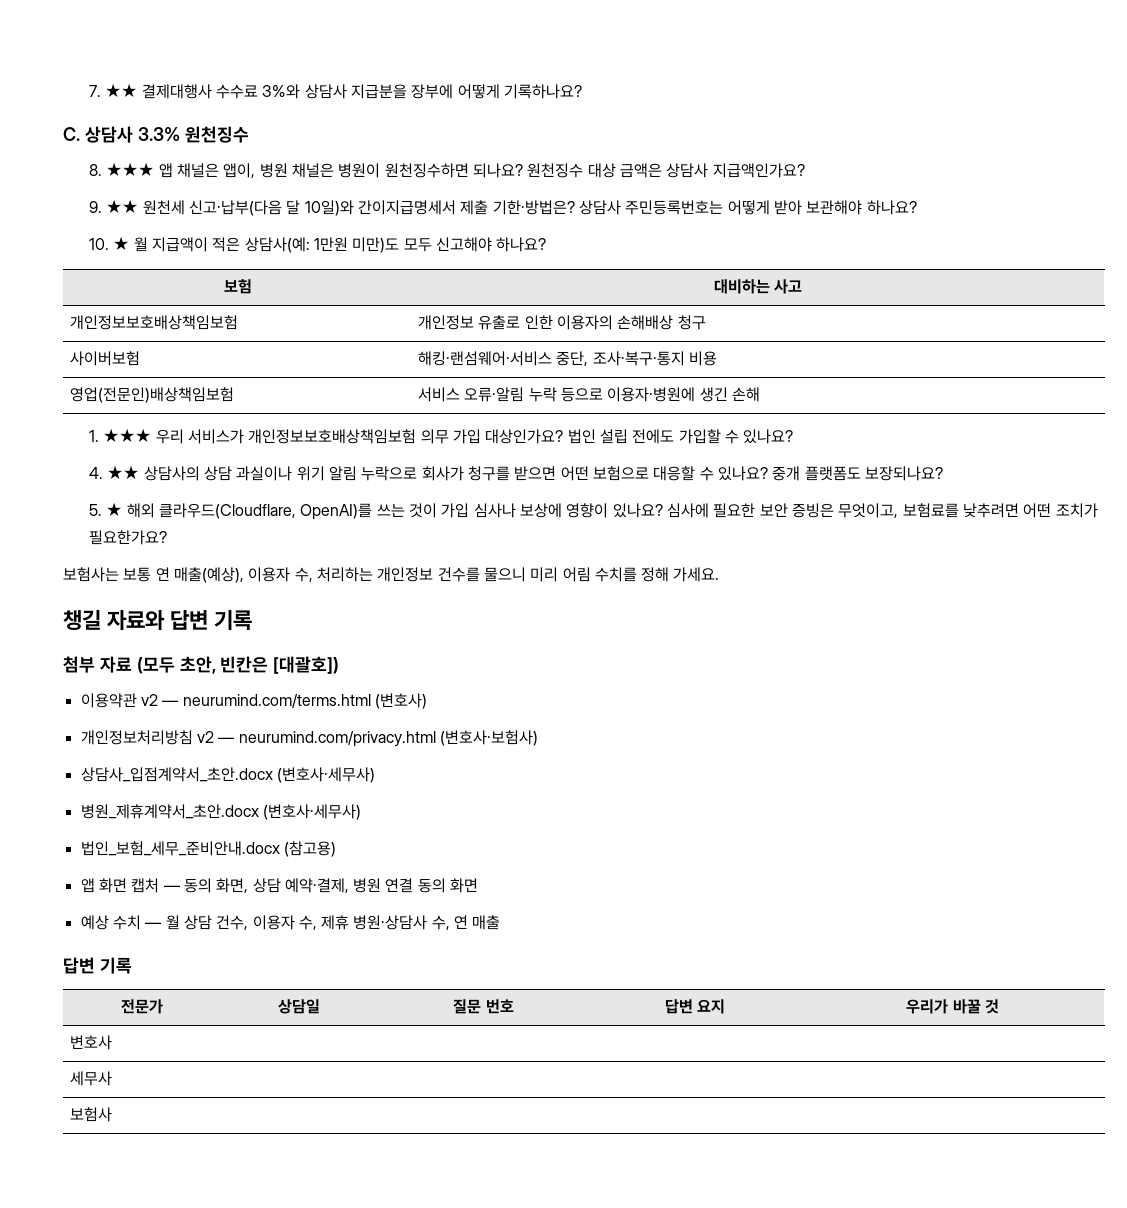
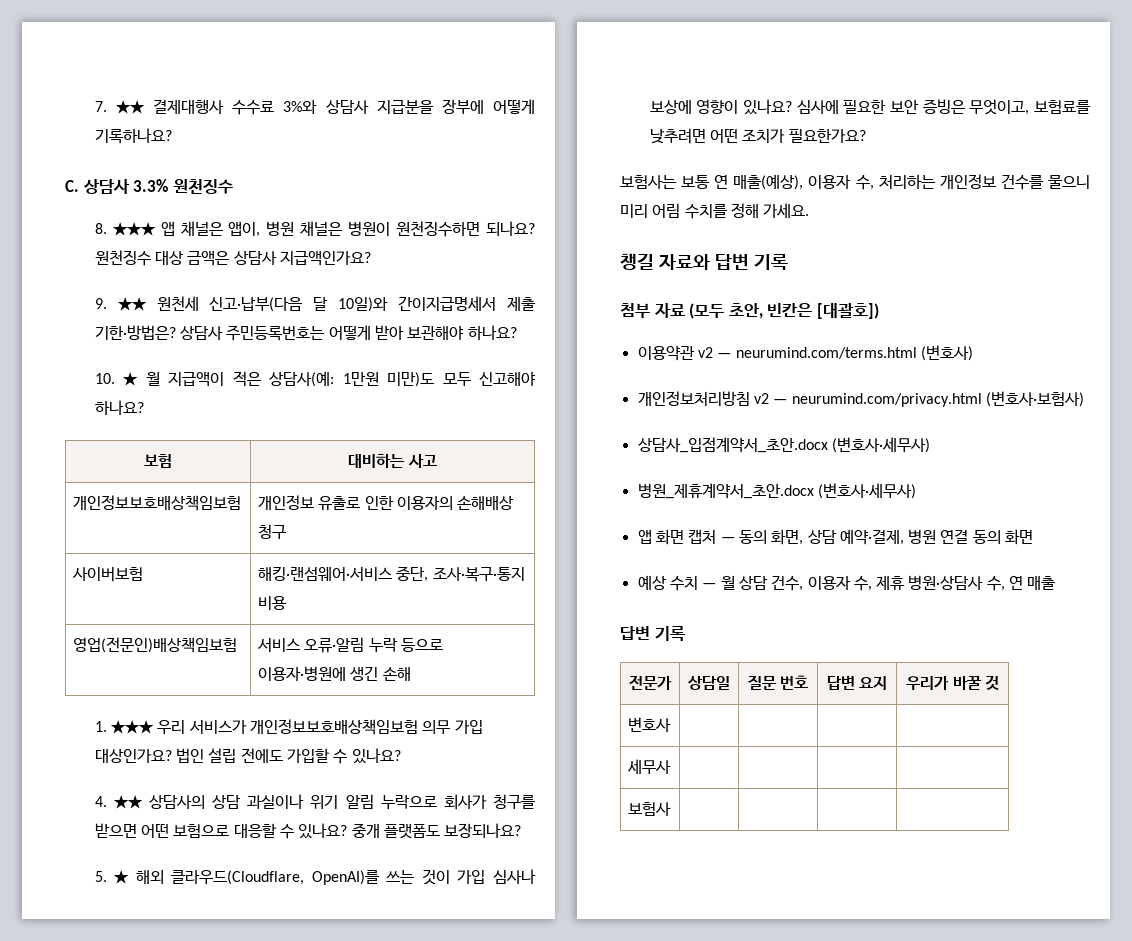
[80,841,336,857] // 법인_보험_세무_준비안내.docx (참고용) -> (916, 491) none

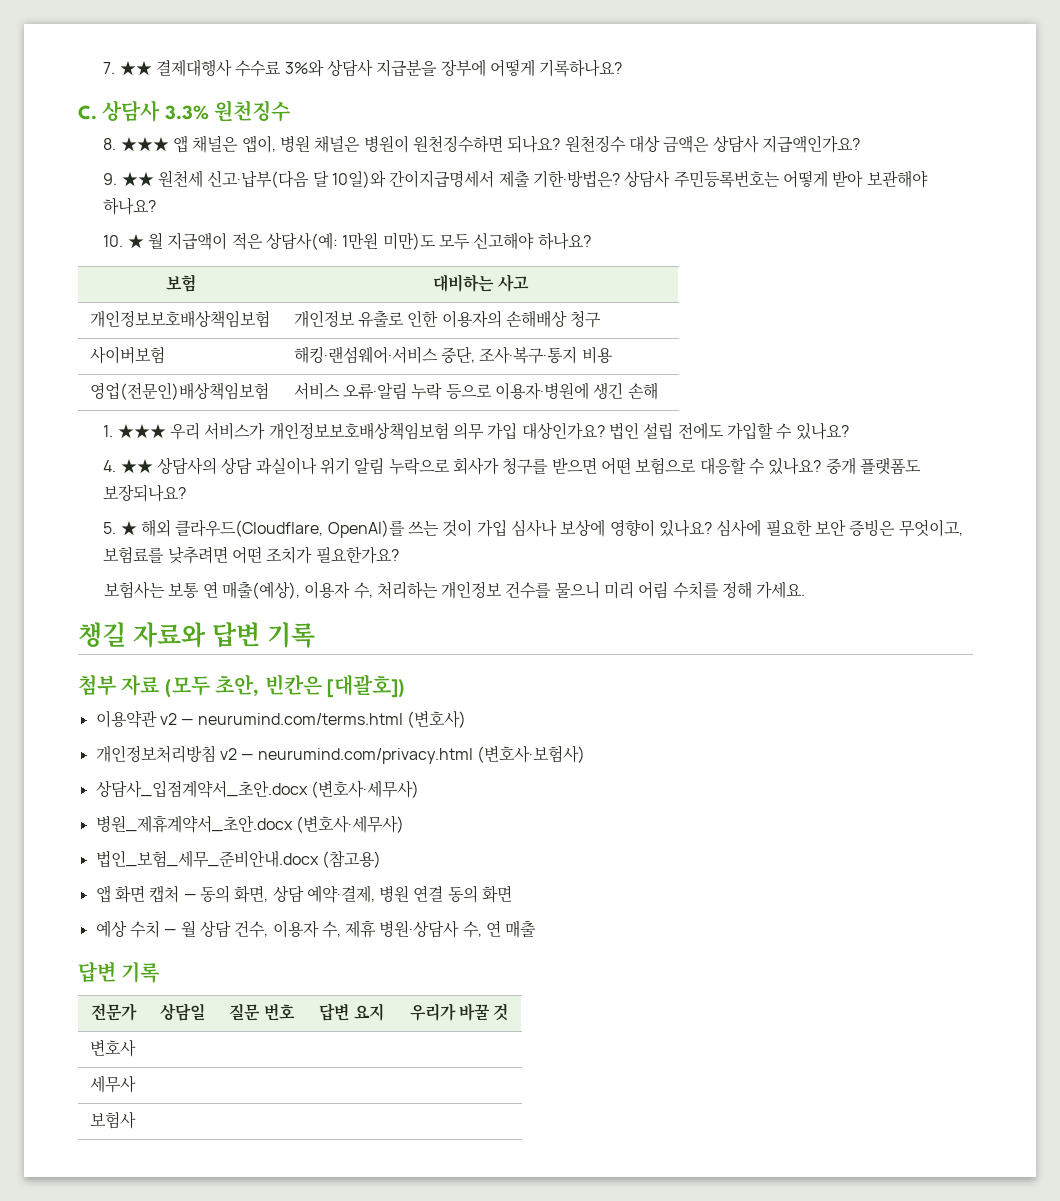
(916, 491) none -> [95,850,381,868] // 법인_보험_세무_준비안내.docx (참고용)

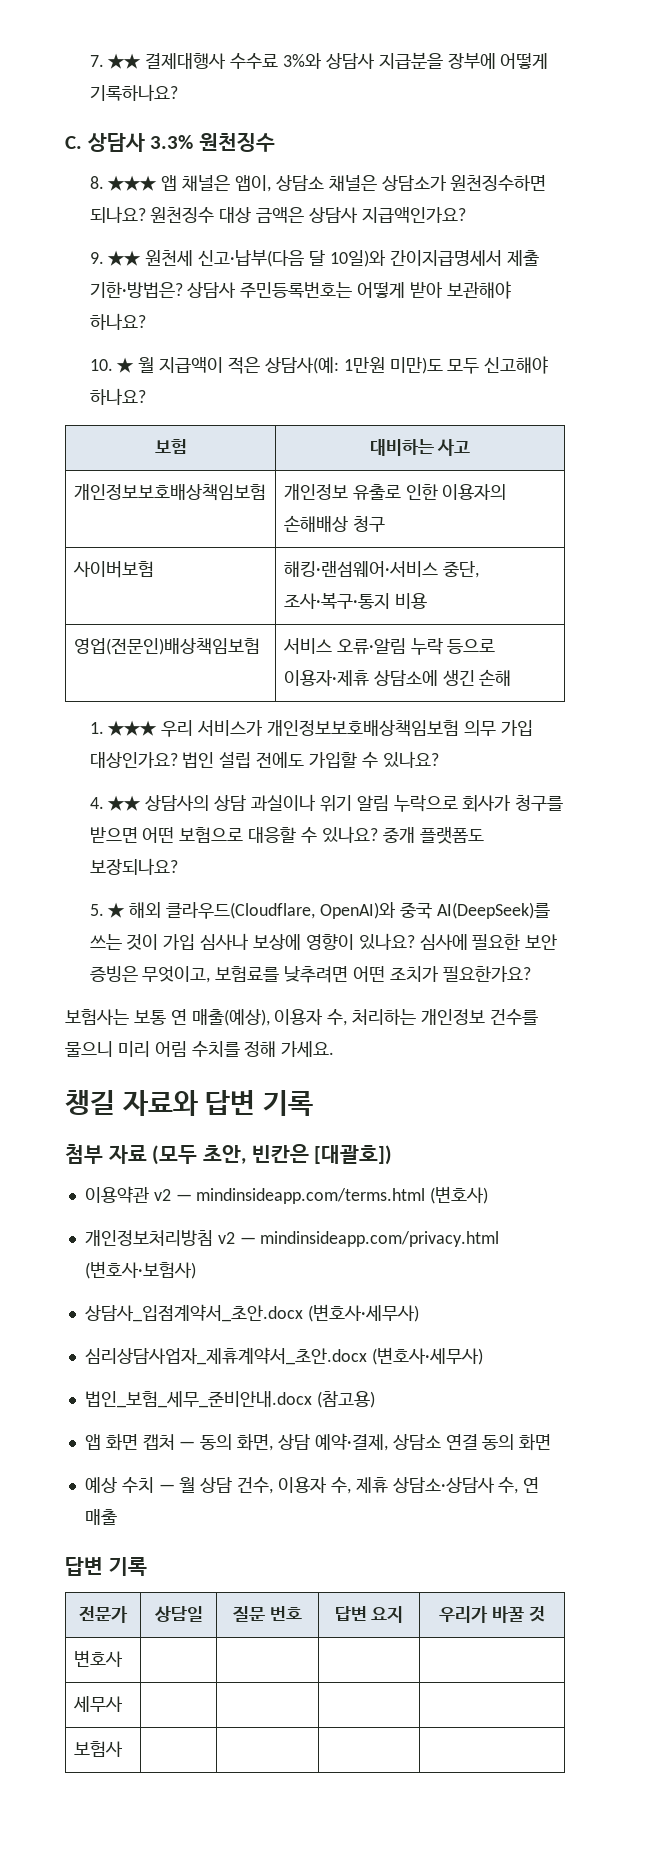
[280,135,409,153] 병원 채널은 병원이 -> [275,175,447,191] 상담소 채널은 상담소가
[494,382,589,400] 이용자·병원에 -> [283,670,438,686] 이용자·제휴 상담소에
[327,520,405,538] OpenAI)를 -> [320,902,550,919] OpenAI)와 중국 AI(DeepSeek)를
[197,713,403,725] neurumind.com/terms.html -> [196,1188,426,1204] mindinsideapp.com/terms.html
[257,748,473,764] neurumind.com/privacy.html -> [260,1231,500,1247] mindinsideapp.com/privacy.html
[95,815,293,833] 병원_제휴계약서_초안.docx -> [84,1347,367,1365] 심리상담사업자_제휴계약서_초안.docx
[379,885,410,902] 병원 -> [392,1434,441,1450] 상담소
[379,920,460,938] 병원·상담사 -> [392,1477,495,1493] 상담소·상담사

